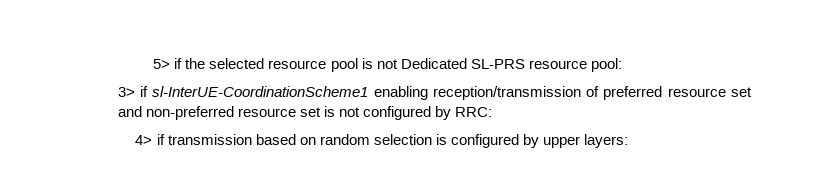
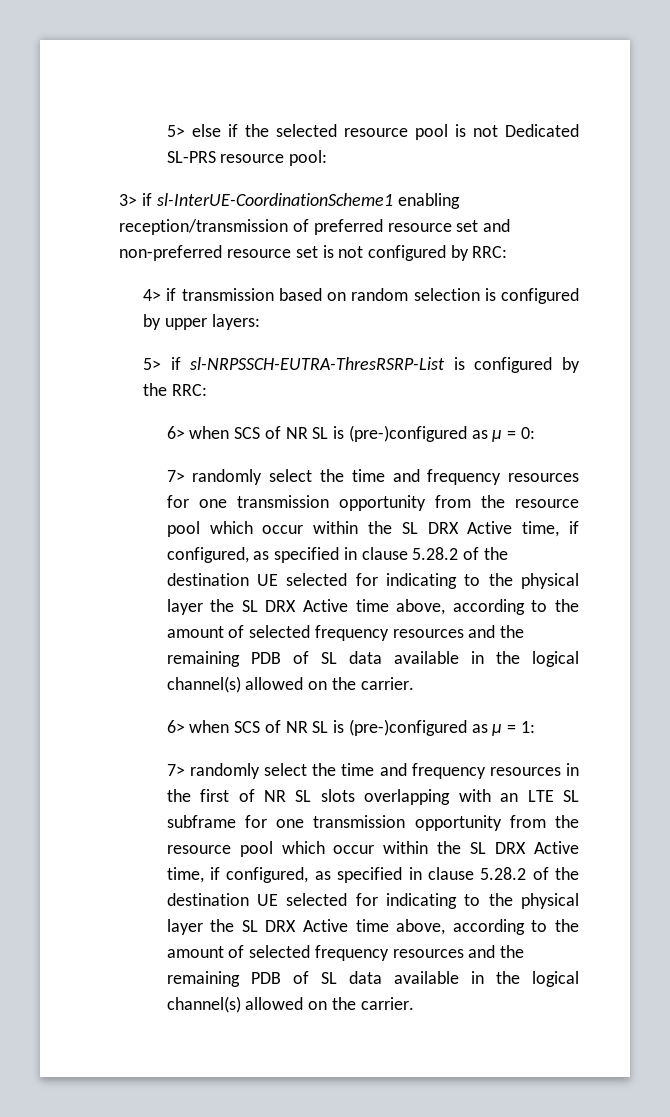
[153,59,171,69] 5> -> [166,124,221,137] 5> else
(629, 141) none -> [143,357,580,373] [143,383,207,396] [166,425,535,442] [166,469,580,485] [166,495,579,511] [166,521,579,537] [166,547,508,563] [166,573,579,589] [166,599,579,615] [166,625,525,641] [166,651,580,667] [166,676,414,693] [166,719,535,736] [166,763,579,779] [166,789,579,805] [166,815,579,831] [166,841,580,857] [166,867,580,883] [166,893,579,909] [166,919,579,935] [166,945,525,961] [166,971,580,987] [166,996,414,1013] // 5> if sl-NRPSSCH-EUTRA-ThresRSRP-List is configured by the RRC: // 6> when SCS of NR SL is (pre-)configured as μ = 0: // 7> randomly select the time and frequency resources for one transmission opportunity from the resource pool which occur within the SL DRX Active time, if configured, as specified in clause 5.28.2 of the destination UE selected for indicating to the physical layer the SL DRX Active time above, according to the amount of selected frequency resources and the remaining PDB of SL data available in the logical channel(s) allowed on the carrier. // 6> when SCS of NR SL is (pre-)configured as μ = 1: // 7> randomly select the time and frequency resources in the first of NR SL slots overlapping with an LTE SL subframe for one transmission opportunity from the resource pool which occur within the SL DRX Active time, if configured, as specified in clause 5.28.2 of the destination UE selected for indicating to the physical layer the SL DRX Active time above, according to the amount of selected frequency resources and the remaining PDB of SL data available in the logical channel(s) allowed on the carrier.

